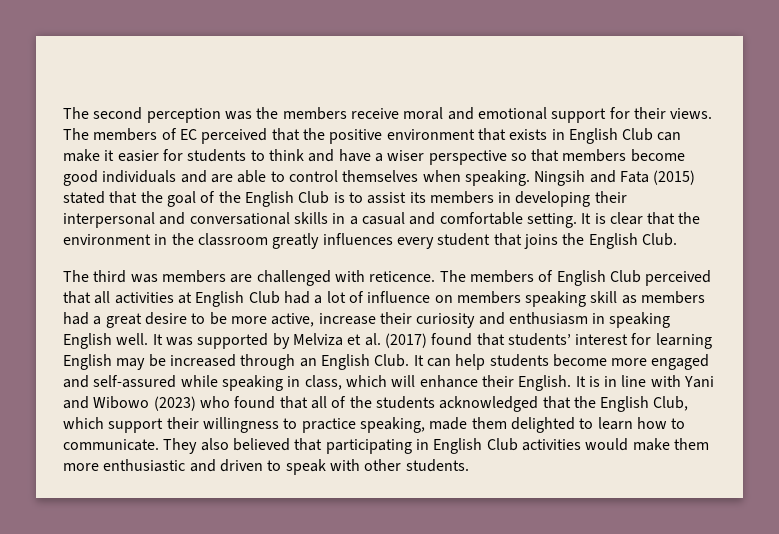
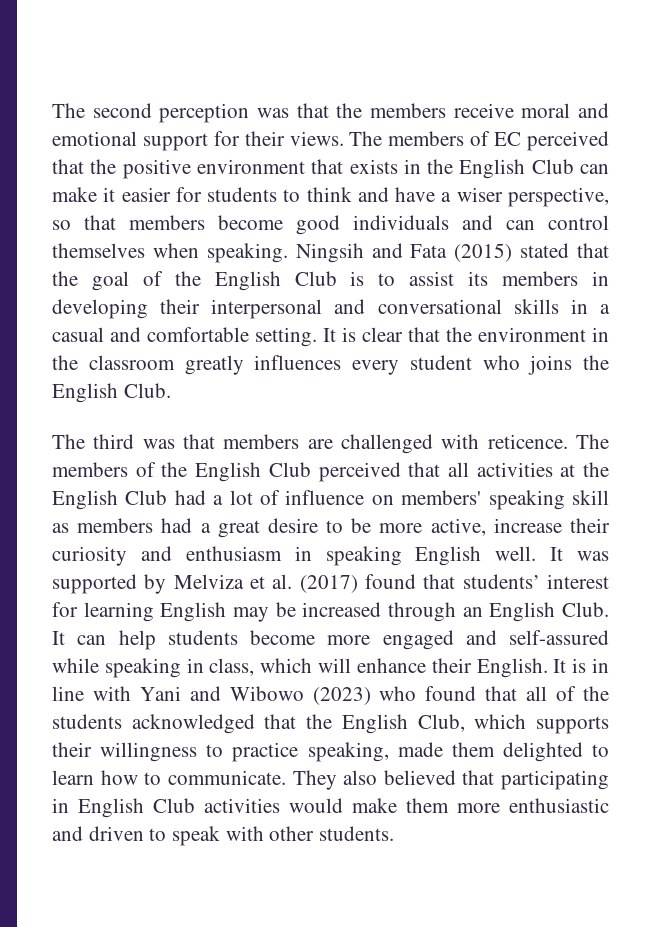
(252, 115) none -> [296,103,329,118] that
(565, 134) none -> [427,159,454,174] the
[428,150,507,165] perspective -> [507,187,609,207] perspective,
[210,170,285,183] are able to -> [506,220,535,230] can
[493,233,522,246] that -> [482,355,520,370] who
(158, 278) none -> [183,434,216,449] that
(554, 276) none -> [161,462,188,477] the
(192, 298) none -> [583,462,609,477] the
[456,291,521,304] members -> [401,490,482,505] members'
[108,418,164,433] support -> [536,716,609,734] supports

